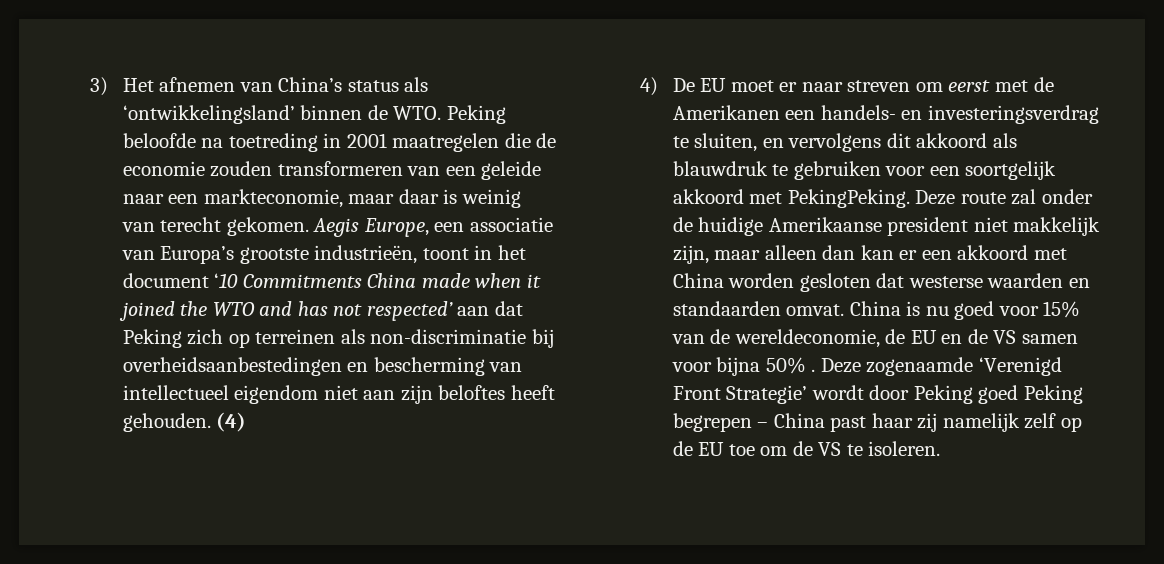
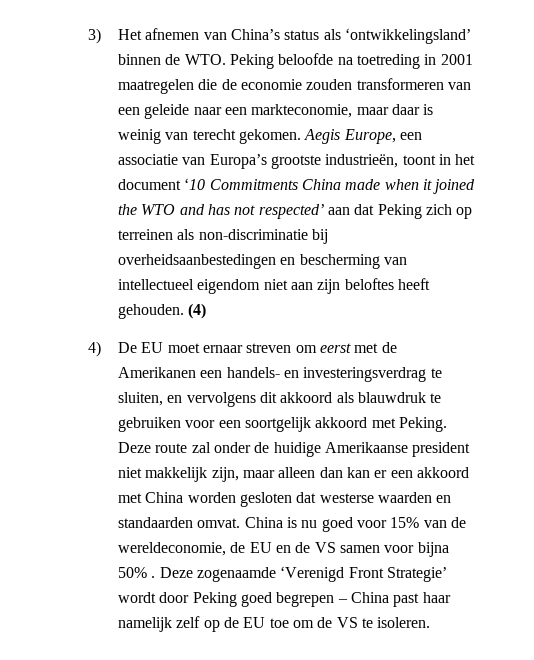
[779,82,843,92] er naar -> [203,345,244,353] ernaar
[787,189,910,208] PekingPeking. -> [398,417,447,432] Peking.
[1023,385,1083,404] Peking -> (273, 599) none
[917,413,938,432] zij -> (451, 597) none

